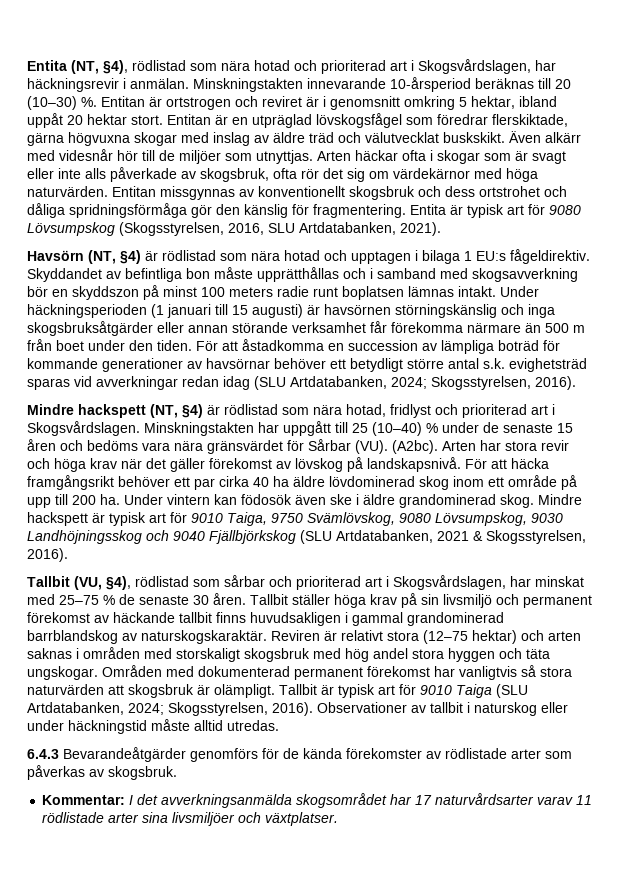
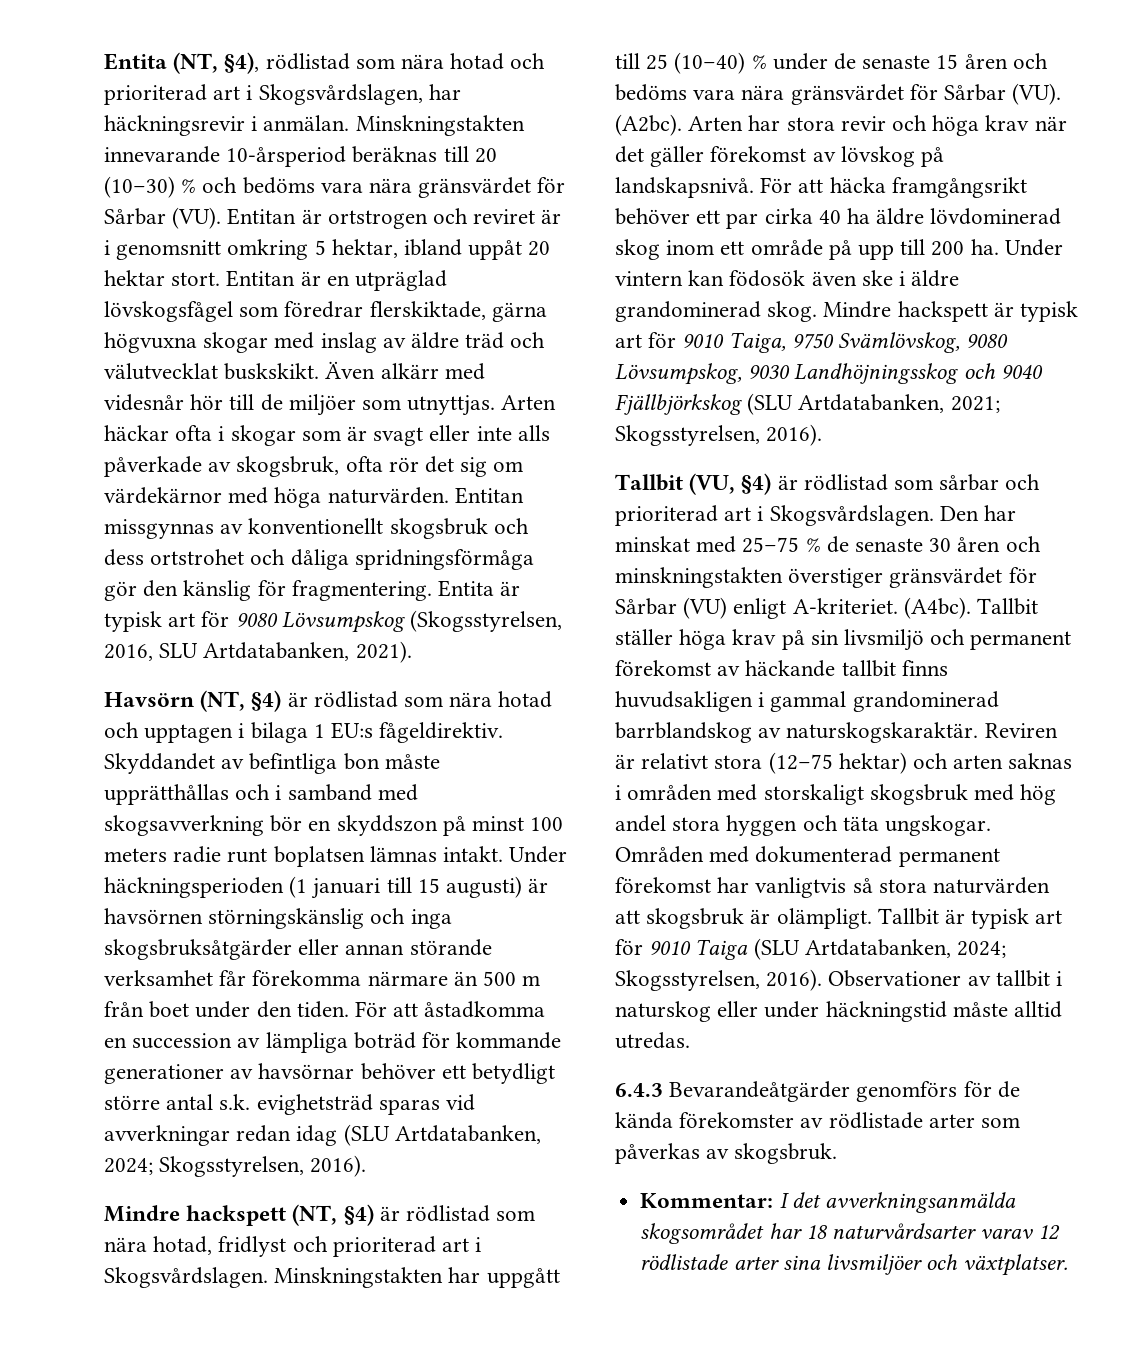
[81,97,97,107] %. -> [181,177,566,198] [104,207,222,229] % och bedöms vara nära gränsvärdet för Sårbar (VU).
[437,531,483,541] 2021 & -> [950,396,1000,413] 2021;
[106,576,131,590] §4), -> [741,473,798,495] §4) är
[393,575,506,590] Skogsvårdslagen, -> [769,505,979,526] Skogsvårdslagen. Den
[213,593,246,605] åren. -> [957,536,1041,552] [615,567,1037,588] [615,597,971,619] åren och minskningstakten överstiger gränsvärdet för Sårbar (VU) enligt A-kriteriet. (A4bc).
[415,795,433,805] 17 -> [805,1224,828,1239] 18
[576,795,593,805] 11 -> [1038,1224,1061,1240] 12

